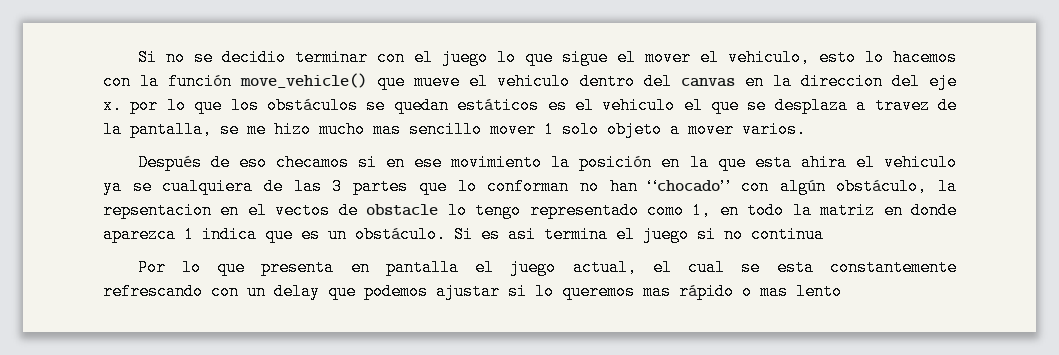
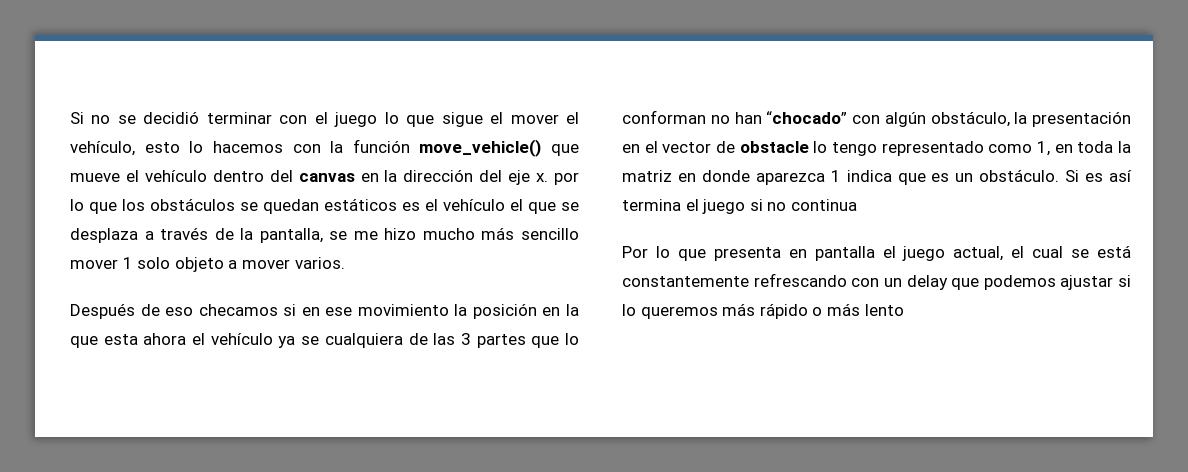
[221,49,286,66] decidio -> [143,111,200,124] decidió
[727,49,810,66] vehiculo, -> [70,141,135,156] vehículo,
[497,73,571,90] vehiculo -> [144,170,207,182] vehículo
[800,73,883,90] direccion -> [403,169,474,182] dirección
[602,97,676,114] vehiculo -> [443,199,505,211] vehículo
[874,97,930,114] travez -> [160,227,209,240] través
[373,121,401,138] mas -> [481,227,515,240] más
[800,154,957,171] ahira el vehiculo -> [143,333,273,345] ahora el vehículo
[103,202,212,219] repsentacion -> [1032,111,1131,127] presentación
[275,202,331,219] vectos -> [662,142,712,153] vector
[747,202,785,219] todo -> [1077,141,1114,153] toda
[508,226,536,243] asi -> [1109,170,1132,182] así
[776,259,814,276] esta -> [1097,245,1131,258] está
[643,283,671,300] mas -> [722,303,756,316] más
[760,283,788,300] mas -> [826,303,860,316] más

